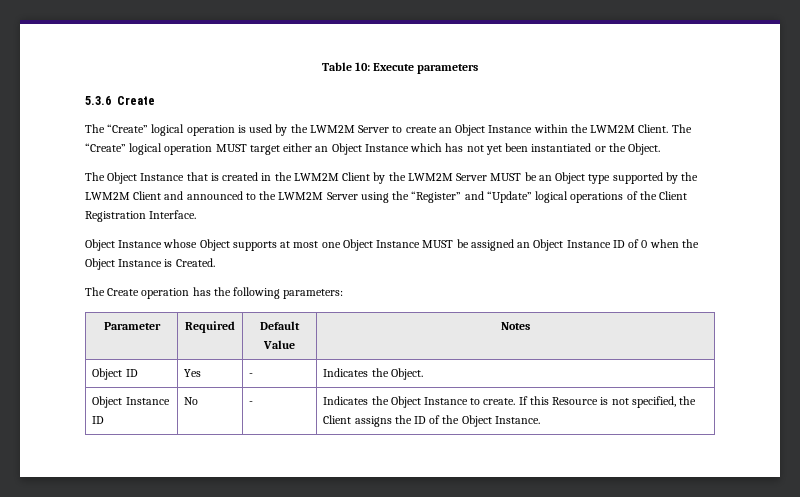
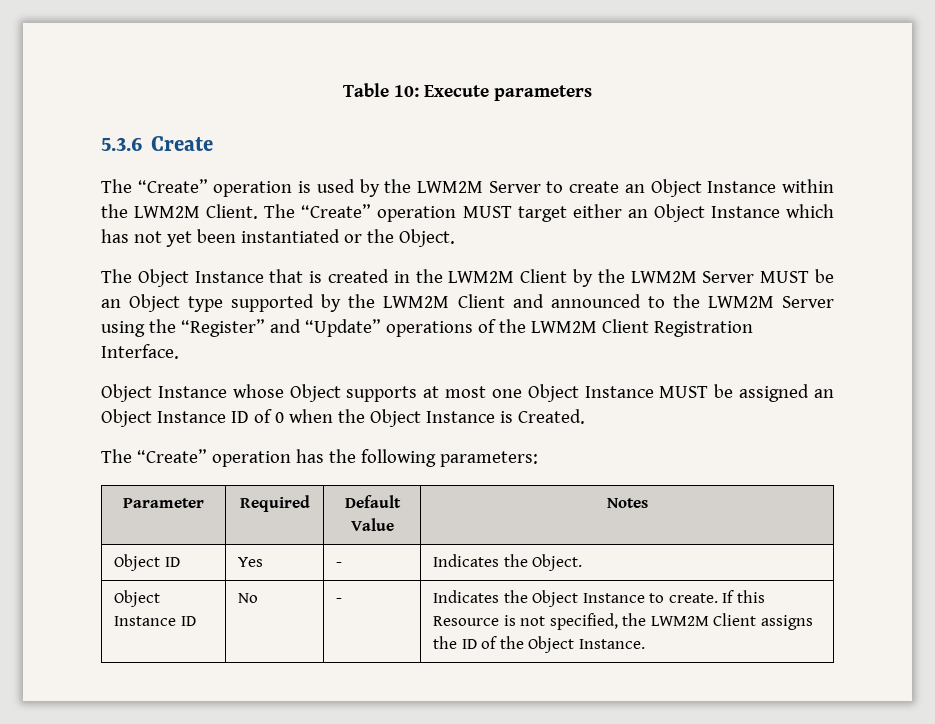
[151,124,185,136] logical -> (208, 186) none
[129,143,163,155] logical -> (372, 211) none
[535,191,569,203] logical -> (381, 328) none
(657, 195) none -> [530,321,597,333] LWM2M
[107,288,140,296] Create -> [136,449,207,463] “Create”
(697, 400) none -> [650,616,709,626] LWM2M

